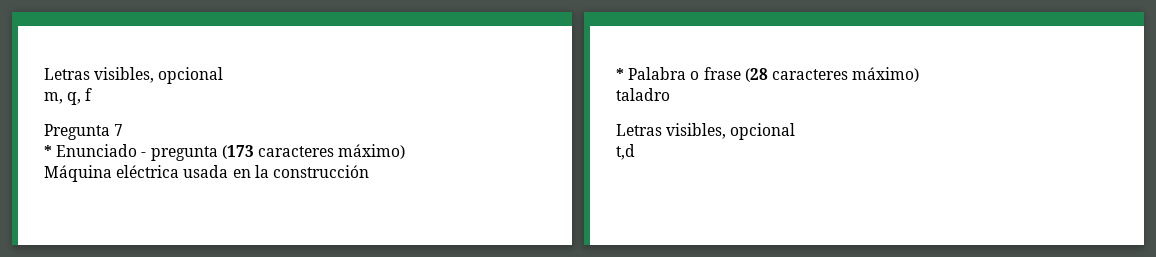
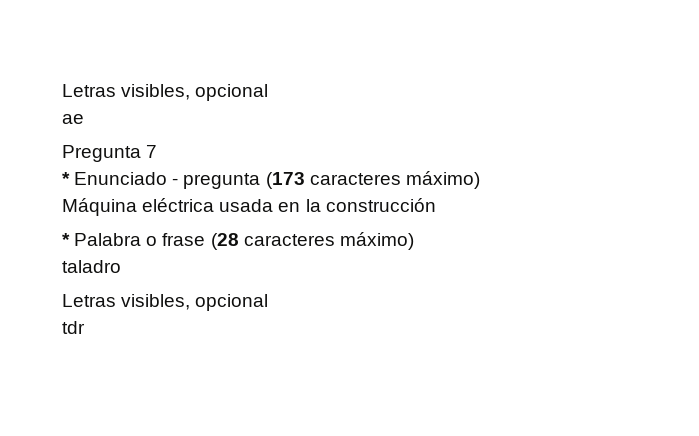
[44,67,224,84] [44,88,93,105] Letras visibles, opcional // m, q, f -> [62,84,269,101] [62,114,84,124] Letras visibles, opcional // ae
[616,144,635,160] t,d -> [62,321,85,334] tdr

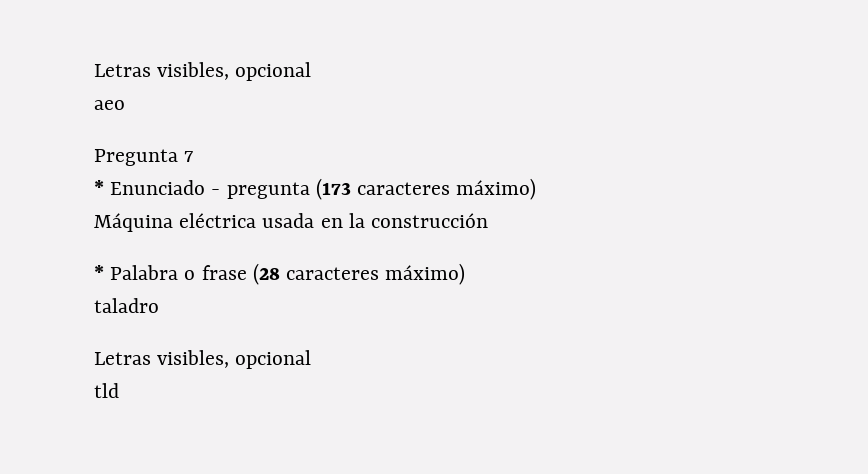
[62,84,269,101] [62,114,84,124] Letras visibles, opcional // ae -> [94,62,312,81] [94,100,125,110] Letras visibles, opcional // aeo
[62,321,85,334] tdr -> [94,383,119,398] tld

